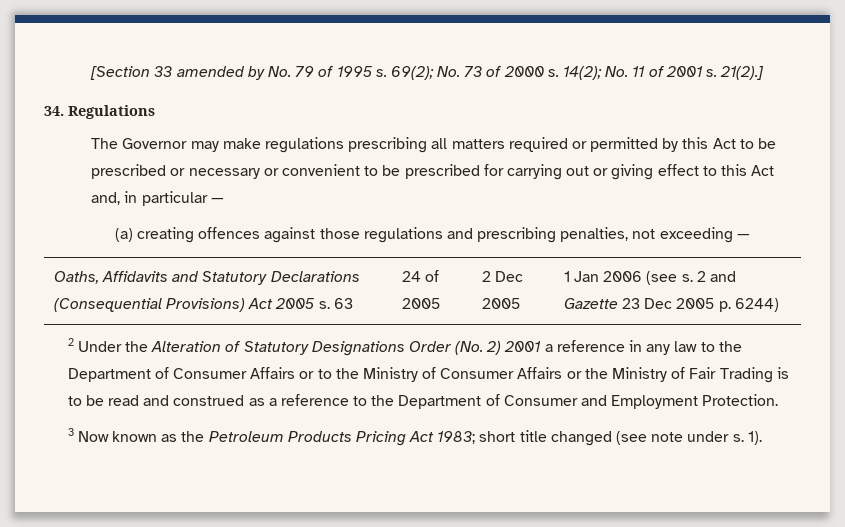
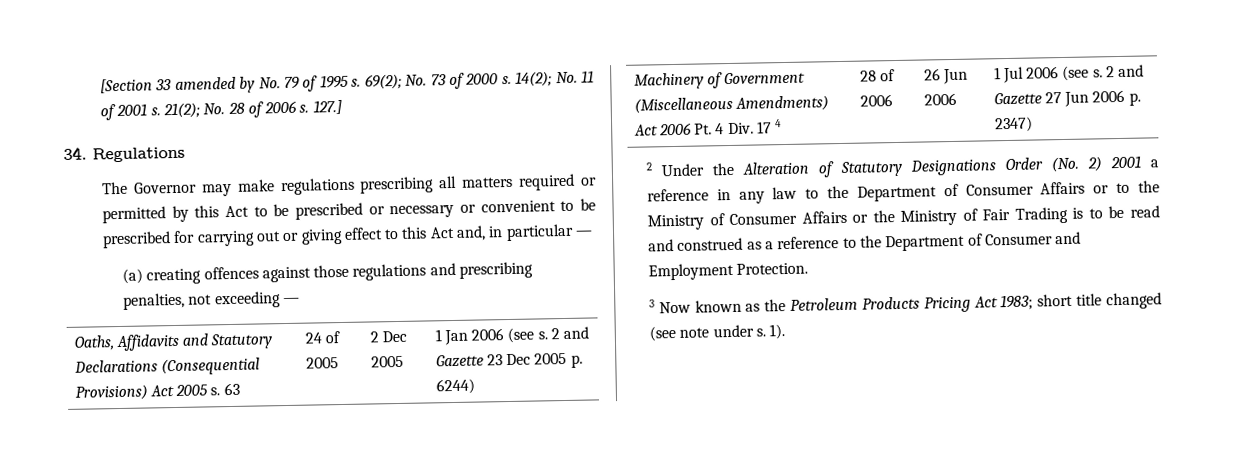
[720,66,765,80] 21(2).] -> [162,99,342,119] 21(2); No. 28 of 2006 s. 127.]
(779, 305) none -> [633,71,806,90] [633,95,829,114] [633,119,783,136] [859,69,895,82] [859,94,893,107] [923,68,968,85] [923,92,957,106] [993,64,1145,84] [993,89,1141,107] [993,116,1033,133] // Machinery of Government (Miscellaneous Amendments) Act 2006 Pt. 4 Div. 17 4 | 28 of 2006 | 26 Jun 2006 | 1 Jul 2006 (see s. 2 and Gazette 27 Jun 2006 p. 2347)

